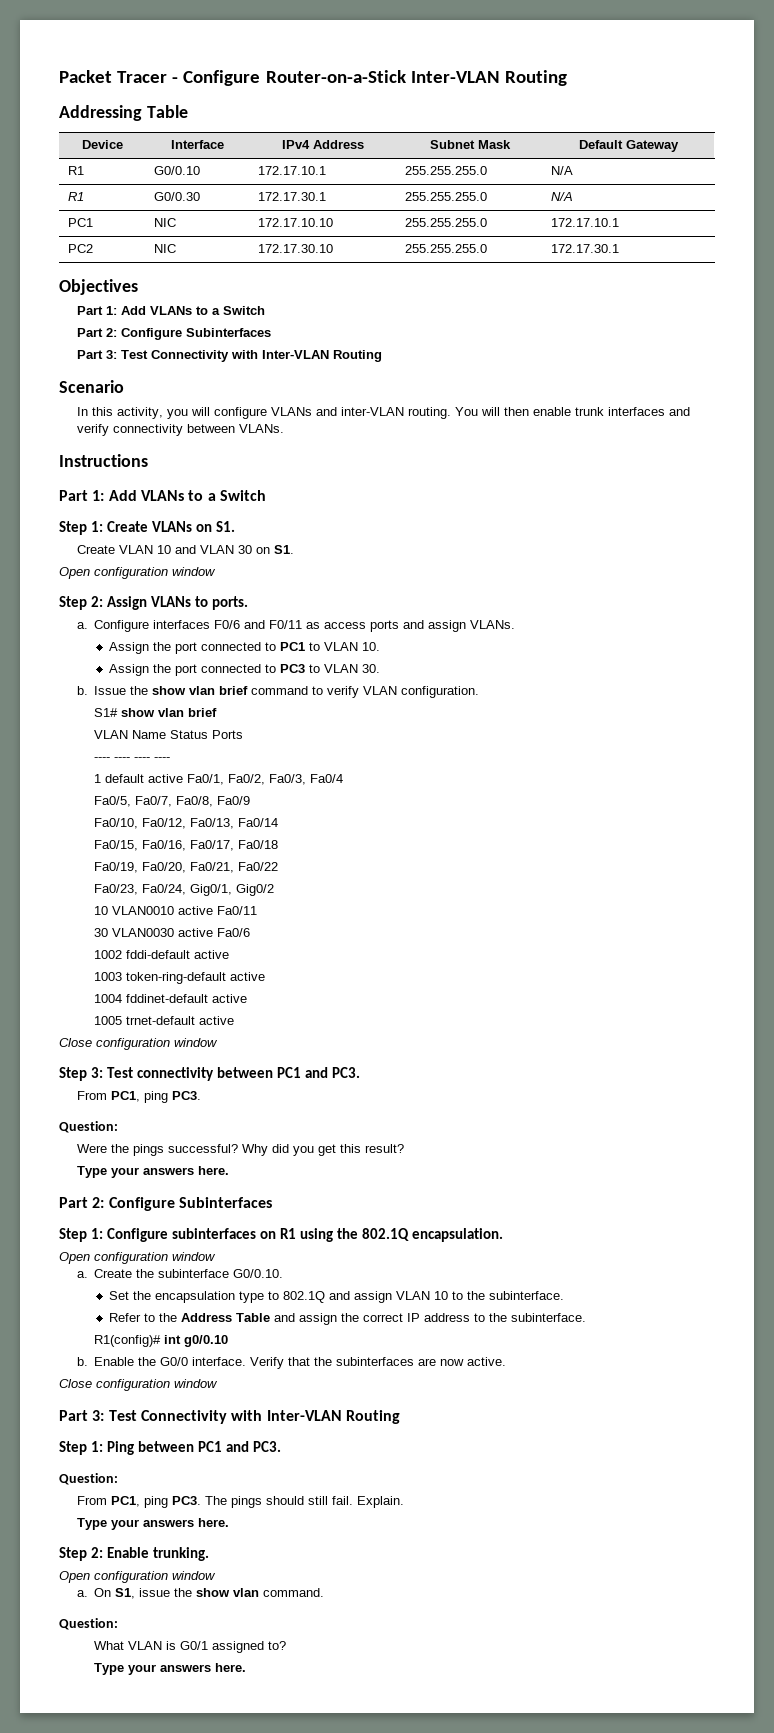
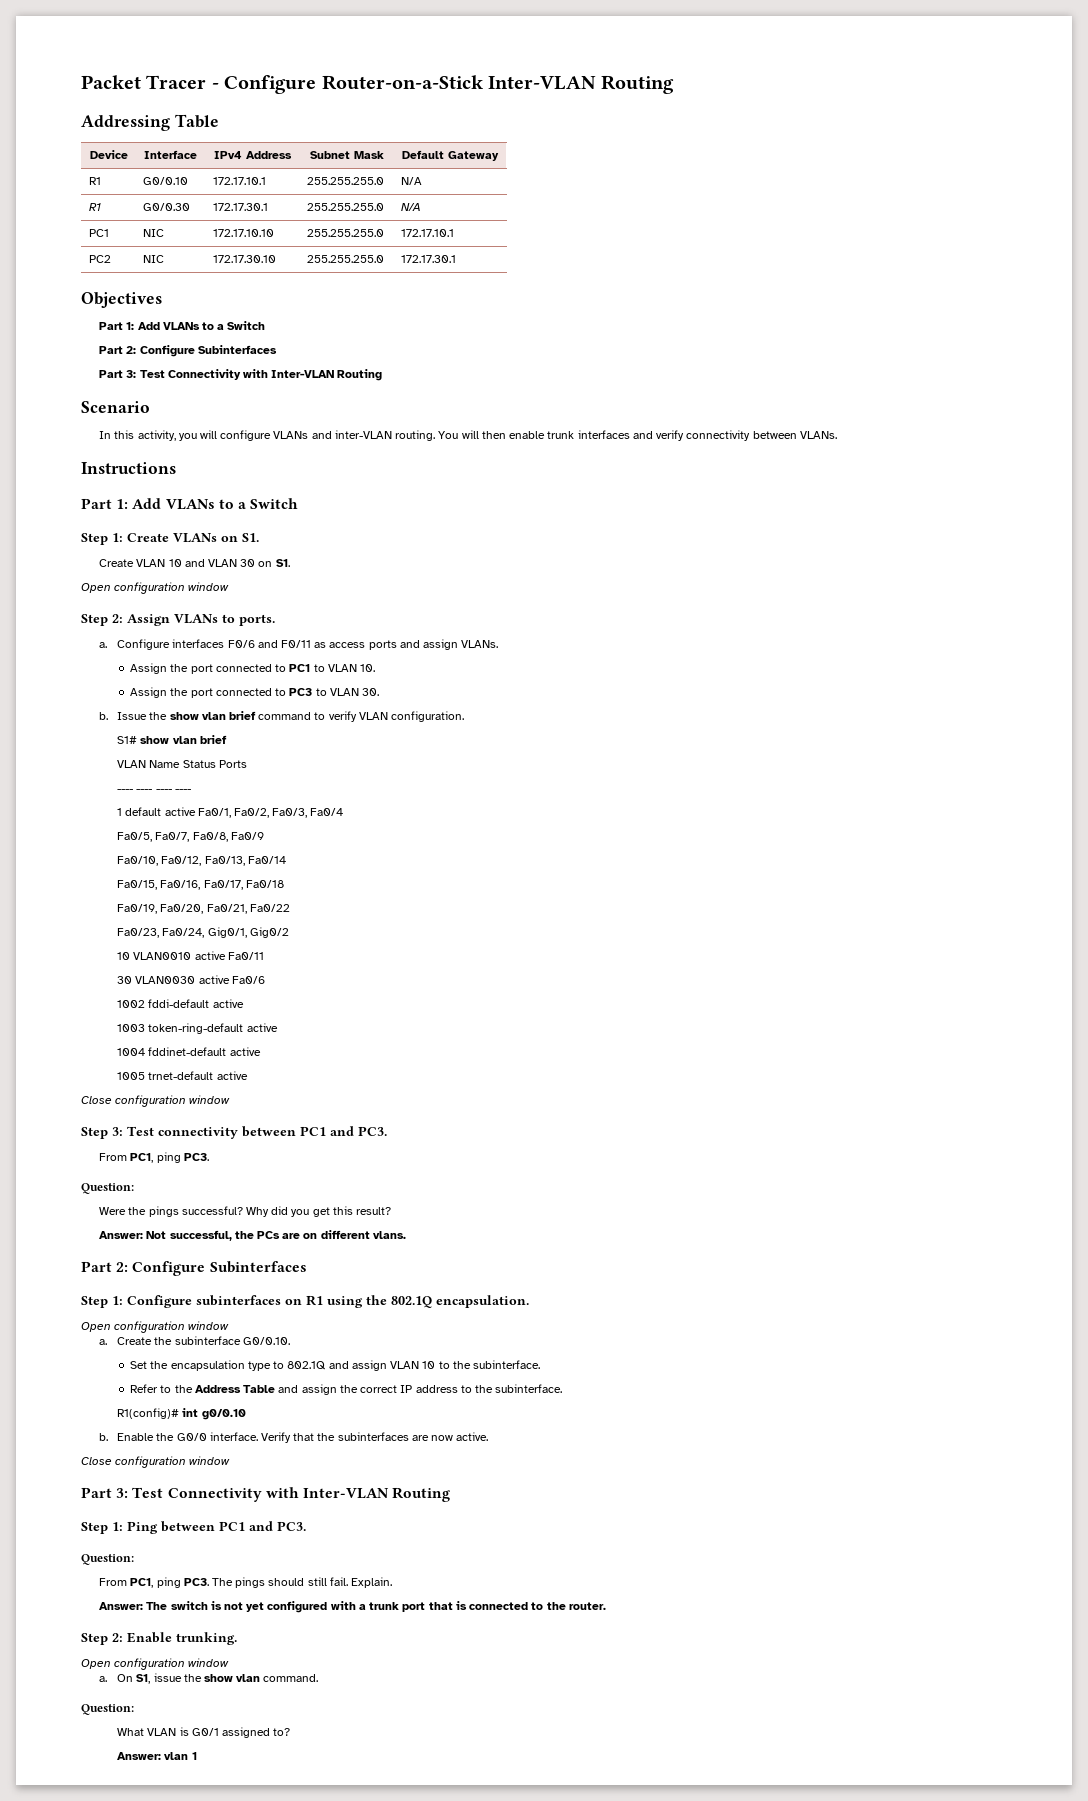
[76,1166,229,1178] Type your answers here. -> [99,1230,406,1241] Answer: Not successful, the PCs are on different vlans.
[76,1518,229,1530] Type your answers here. -> [99,1601,606,1613] Answer: The switch is not yet configured with a trunk port that is connected to the router.
[94,1663,247,1675] Type your answers here. -> [117,1752,197,1760] Answer: vlan 1

